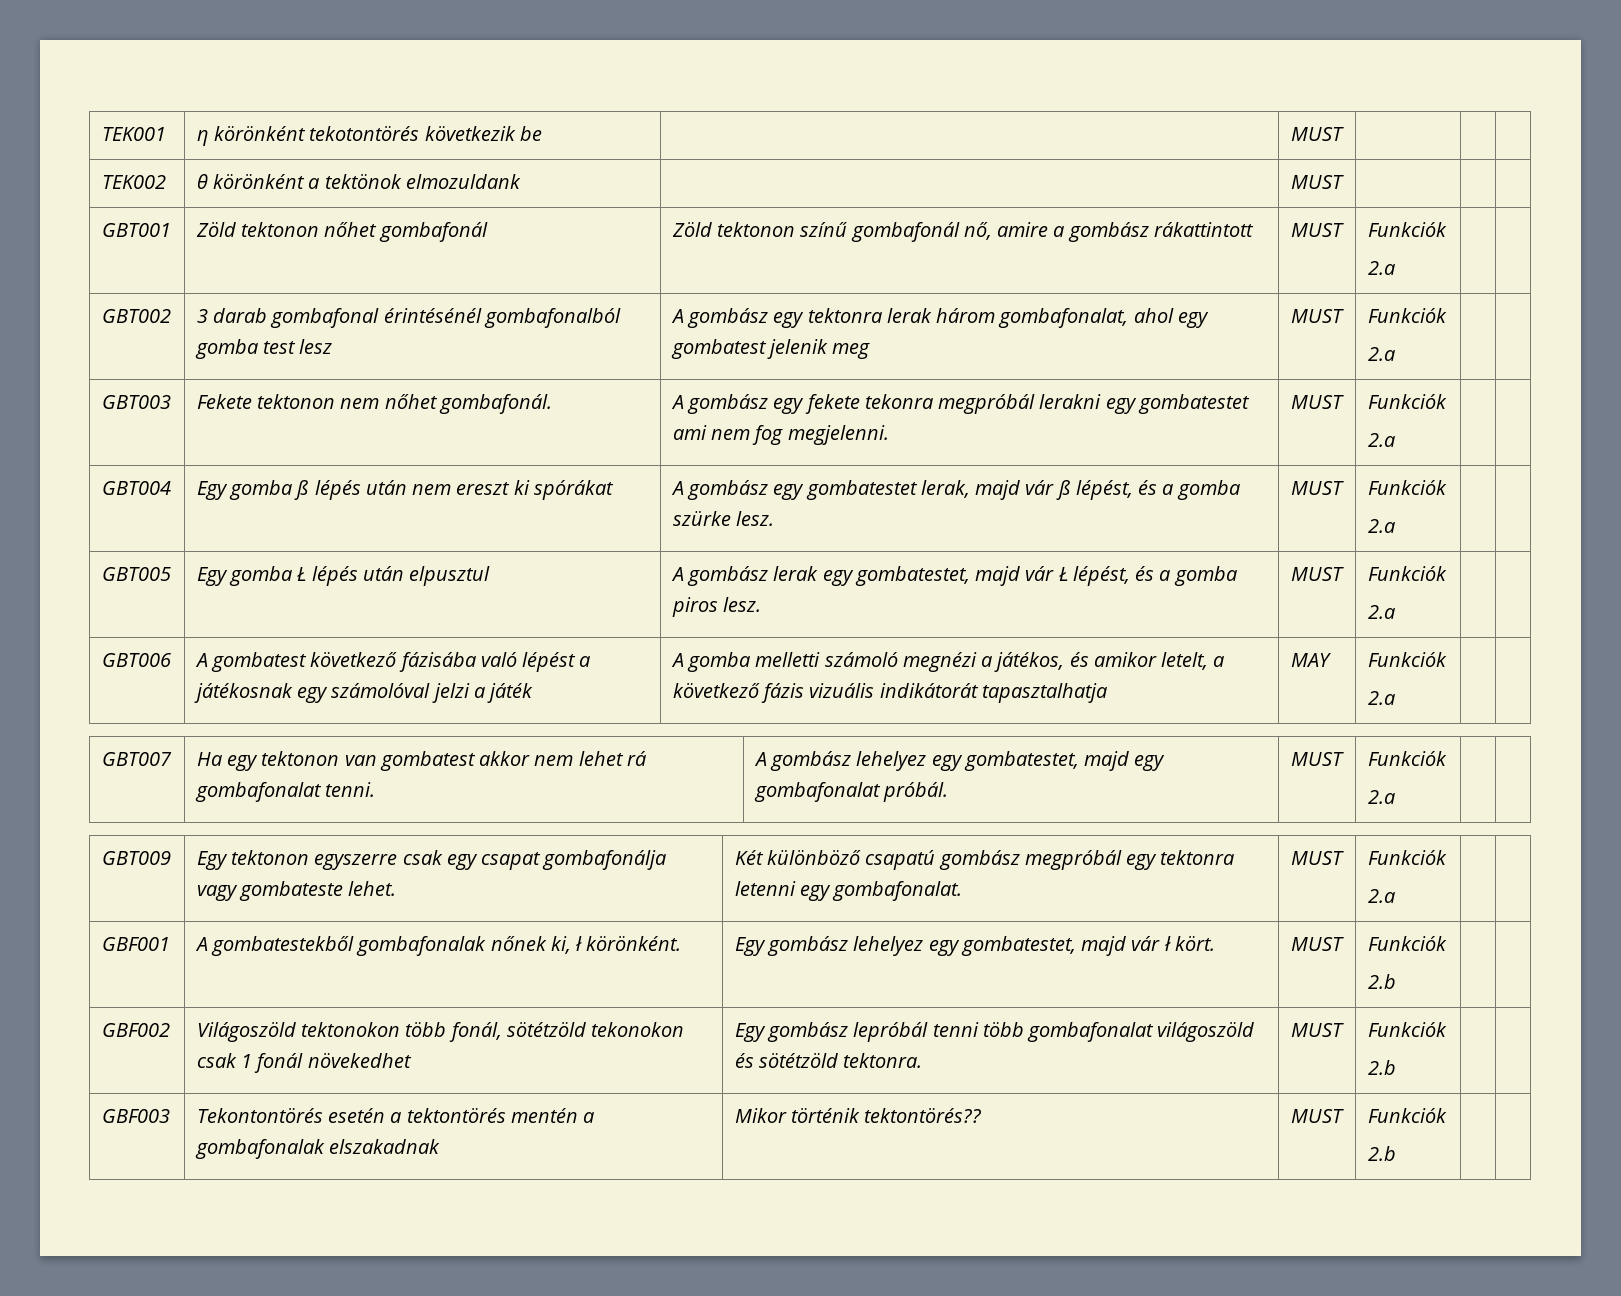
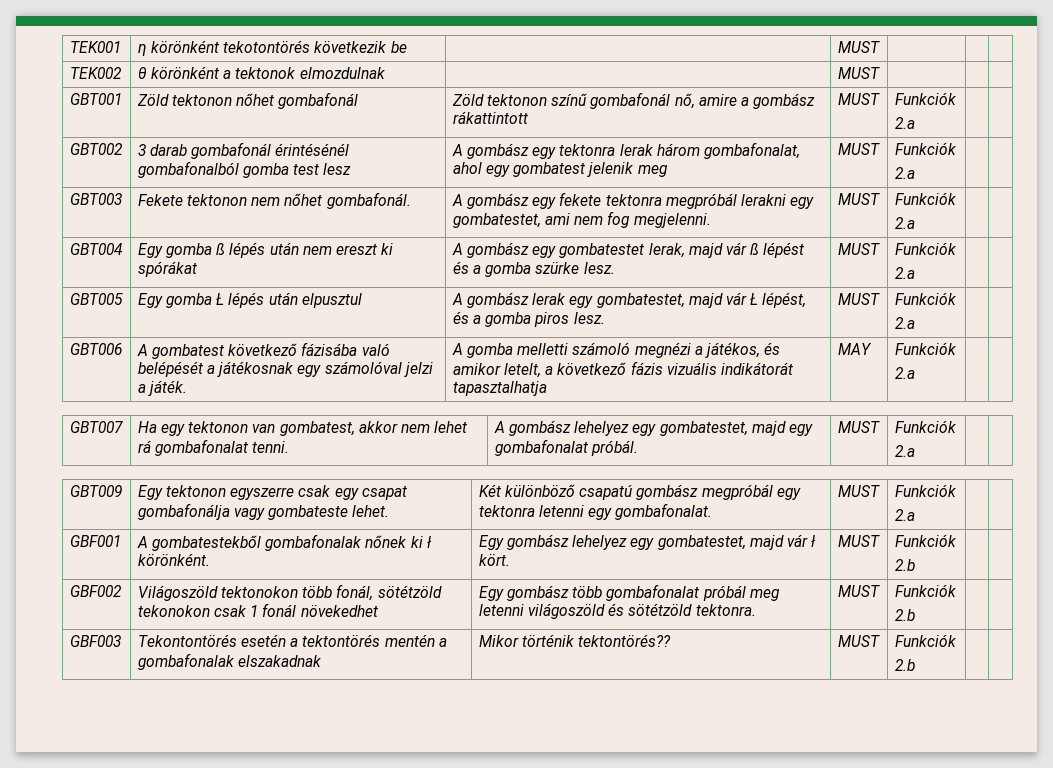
[324,174,521,189] tektönok elmozuldank -> [235,67,385,79] tektonok elmozdulnak
[270,308,380,328] gombafonal -> [191,142,272,159] gombafonál
[864,394,933,409] tekonra -> [605,194,662,206] tektonra
[1137,394,1250,414] gombatestet -> [452,213,541,228] gombatestet,
[1075,480,1133,500] lépést, -> [763,242,805,258] lépést
[522,652,577,672] lépést -> [137,361,203,377] belépését
[487,683,534,703] játék -> [147,380,187,396] játék.
[379,751,476,771] gombatest -> [279,421,355,436] gombatest,
[550,936,571,954] ki, -> [410,536,423,548] ki
[853,1022,1155,1042] lepróbál tenni több gombafonalat -> [572,584,780,601] [478,604,524,616] több gombafonalat próbál meg letenni

